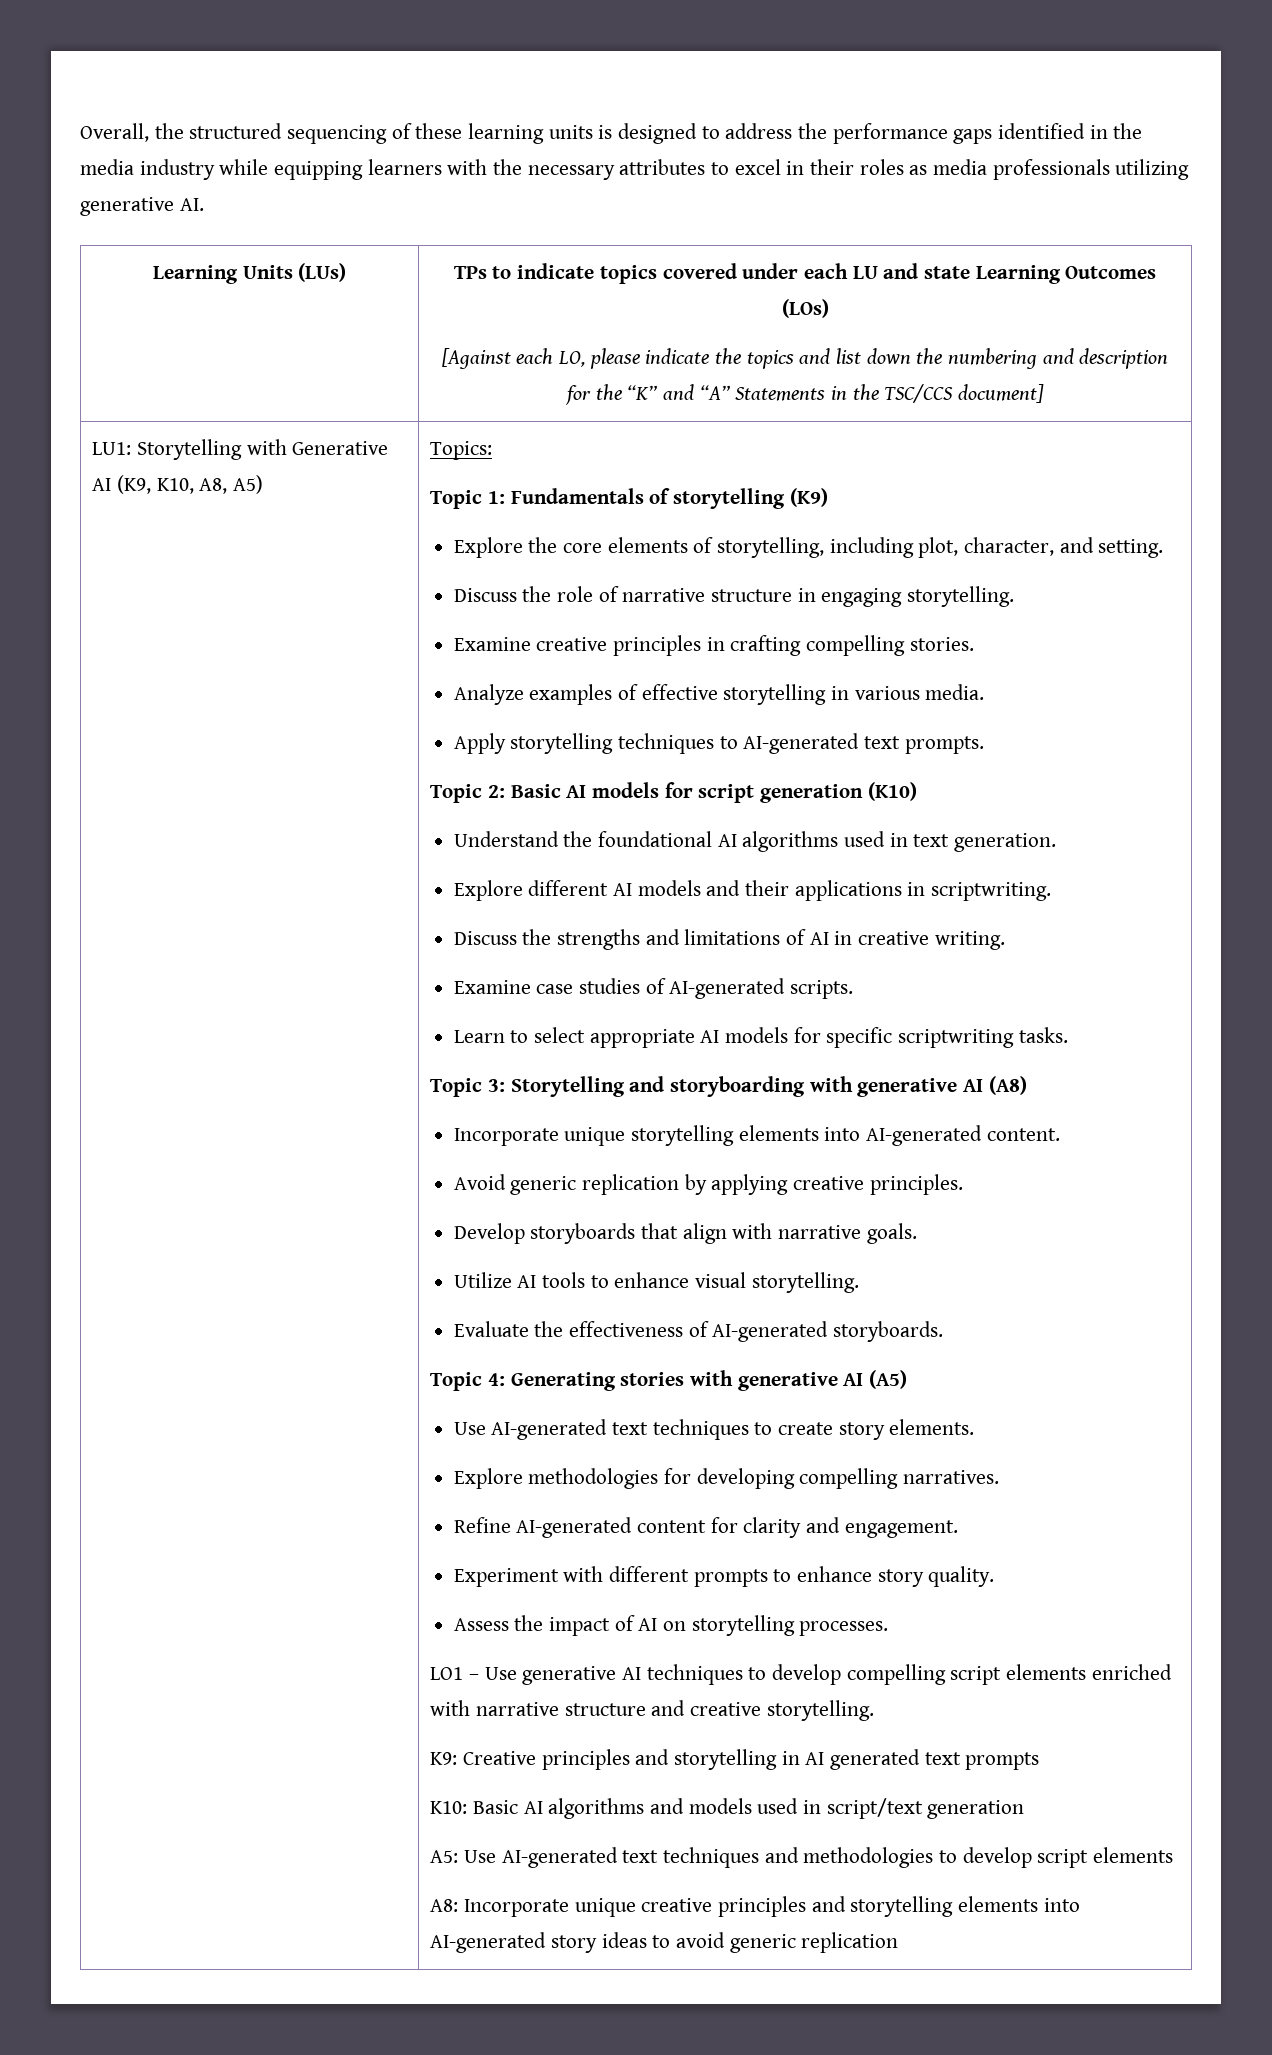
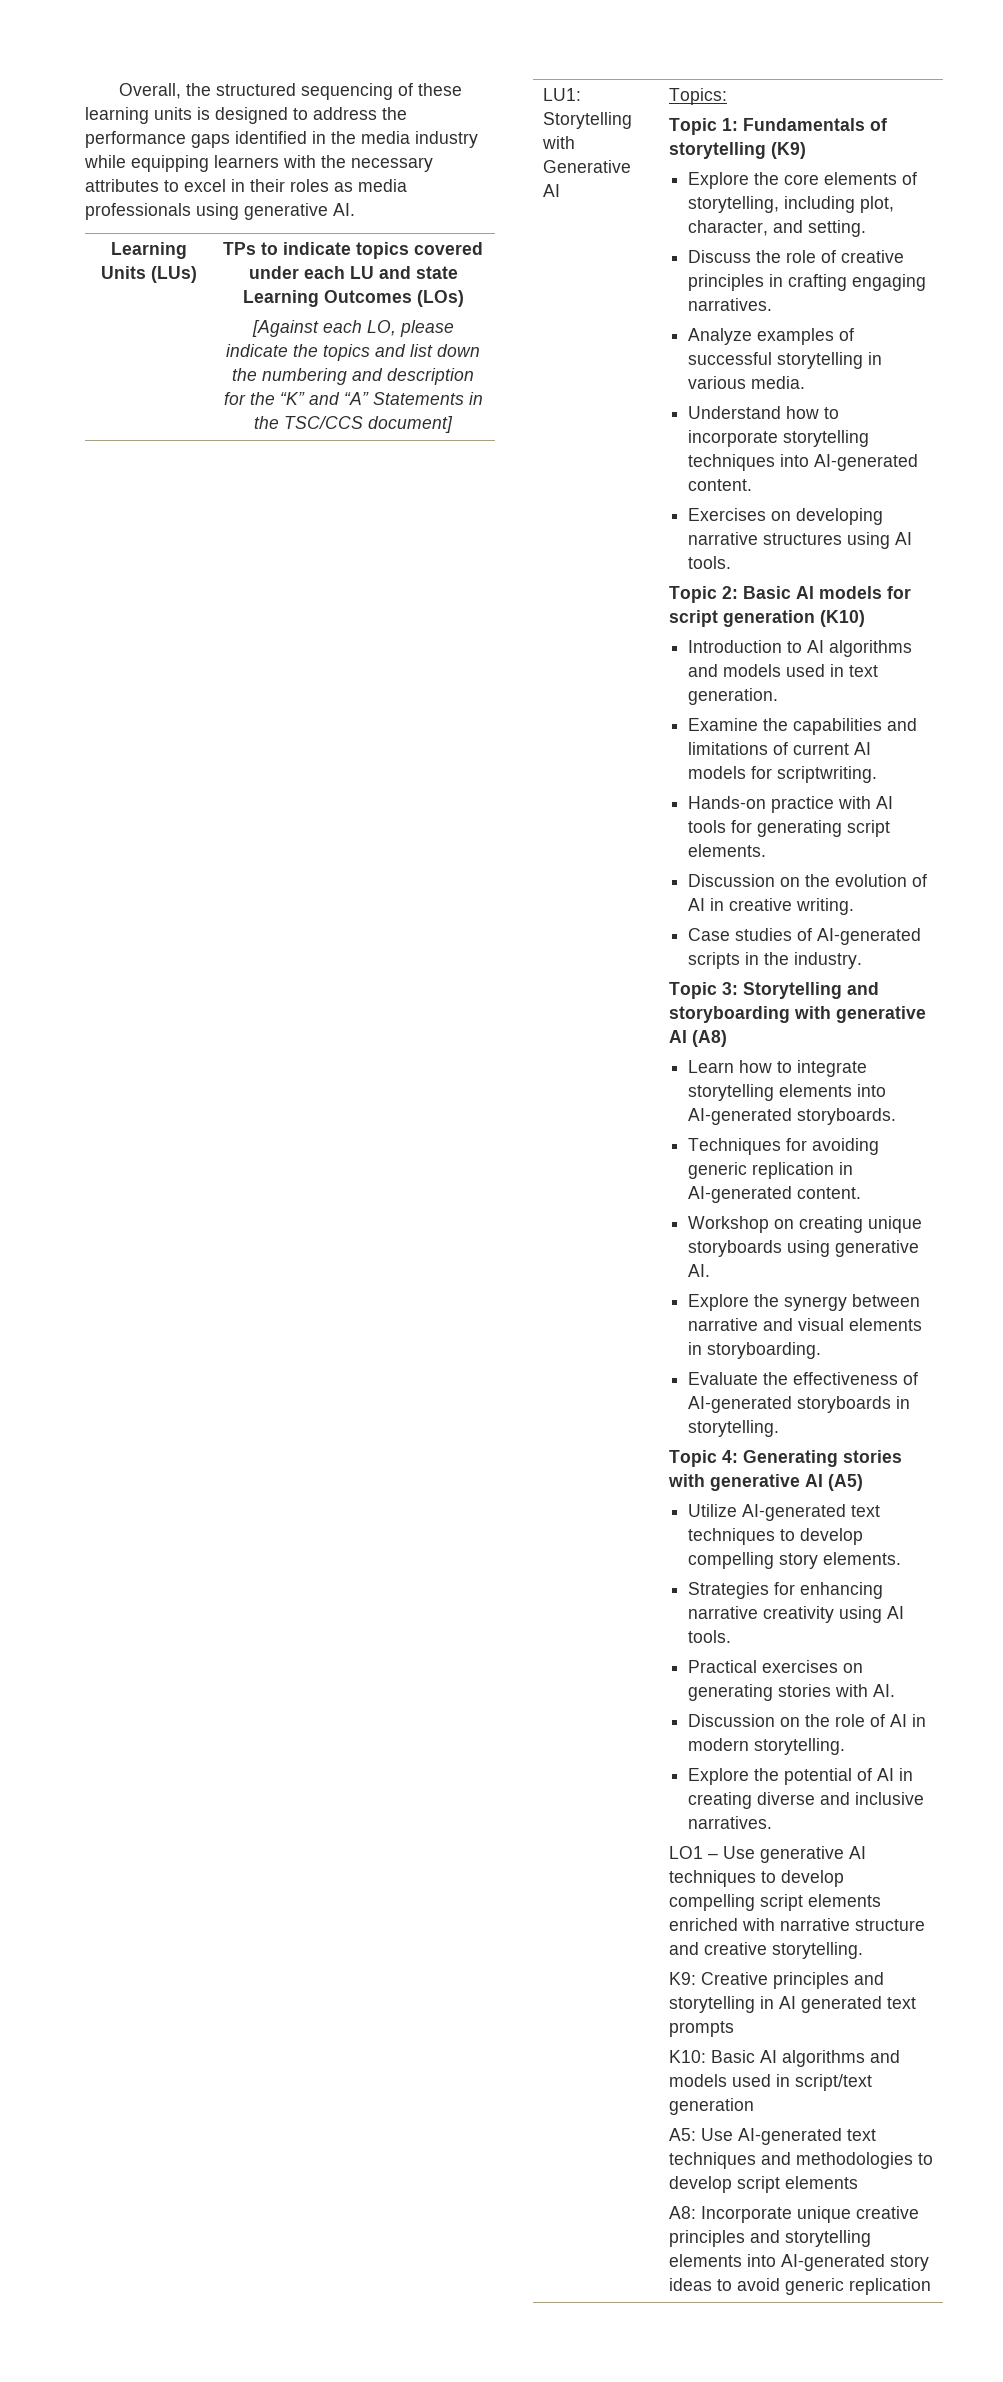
[1115,159,1190,180] utilizing -> [196,203,239,220] using
[117,475,264,494] (K9, K10, A8, A5) -> (560, 190) none
[622,586,1014,607] [453,637,531,651] narrative structure in engaging storytelling. // Examine -> (836, 256) none
[805,635,974,656] compelling stories. -> [851,274,926,291] [687,298,772,311] engaging narratives.
[641,684,718,700] effective -> [687,352,772,365] successful
[453,733,984,754] Apply storytelling techniques to AI-generated text prompts. -> [687,406,839,419] [687,430,869,447] [687,454,918,471] [687,479,752,491] [687,508,883,525] [687,532,912,549] [687,556,731,569] Understand how to incorporate storytelling techniques into AI-generated content. // Exercises on developing narrative structures using AI tools.
[453,831,1056,852] [453,880,1051,901] [453,929,781,950] Understand the foundational AI algorithms used in text generation. // Explore different AI models and their applications in scriptwriting. // Discuss the strengths and limitations -> [687,640,912,657] [687,664,878,677] [687,688,778,705] [687,718,917,735] [687,742,871,755] [687,766,877,783] [687,796,893,813] [687,820,890,837] [687,844,766,857] [687,874,907,887] Introduction to AI algorithms and models used in text generation. // Examine the capabilities and limitations of current AI models for scriptwriting. // Hands-on practice with AI tools for generating script elements. // Discussion on the evolution
[453,980,574,994] Examine case -> [687,928,730,941] Case
[789,980,853,999] [453,1027,1068,1048] scripts. // Learn to select appropriate AI models for specific scriptwriting tasks. -> [687,952,862,969] scripts in the industry.
[453,1125,1060,1146] [453,1174,963,1195] [453,1223,917,1244] [453,1272,859,1293] Incorporate unique storytelling elements into AI-generated content. // Avoid generic replication by applying creative principles. // Develop storyboards that align with narrative goals. // Utilize AI tools to enhance visual storytelling. -> [687,1060,867,1077] [687,1084,886,1101] [687,1108,896,1125] [687,1138,879,1155] [687,1162,853,1179] [687,1186,861,1203] [687,1216,922,1233] [687,1240,919,1257] [687,1264,710,1277] [687,1294,920,1311] [687,1318,922,1331] [687,1342,821,1359] Learn how to integrate storytelling elements into AI-generated storyboards. // Techniques for avoiding generic replication in AI-generated content. // Workshop on creating unique storyboards using generative AI. // Explore the synergy between narrative and visual elements in storyboarding.
[832,1321,943,1342] storyboards. -> [796,1396,910,1413] [687,1420,779,1437] storyboards in storytelling.
[453,1422,486,1435] Use -> [687,1504,737,1517] Utilize
[777,1422,833,1435] create -> [799,1528,863,1545] [687,1552,774,1569] develop compelling
[453,1468,999,1489] [453,1517,958,1538] [453,1566,995,1587] [453,1615,889,1636] Explore methodologies for developing compelling narratives. // Refine AI-generated content for clarity and engagement. // Experiment with different prompts to enhance story quality. // Assess the impact of AI on storytelling processes. -> [687,1582,883,1599] [687,1606,904,1623] [687,1630,731,1643] [687,1660,863,1673] [687,1684,895,1701] [687,1714,926,1727] [687,1738,845,1755] [687,1768,913,1785] [687,1792,924,1809] [687,1816,772,1829] Strategies for enhancing narrative creativity using AI tools. // Practical exercises on generating stories with AI. // Discussion on the role of AI in modern storytelling. // Explore the potential of AI in creating diverse and inclusive narratives.

